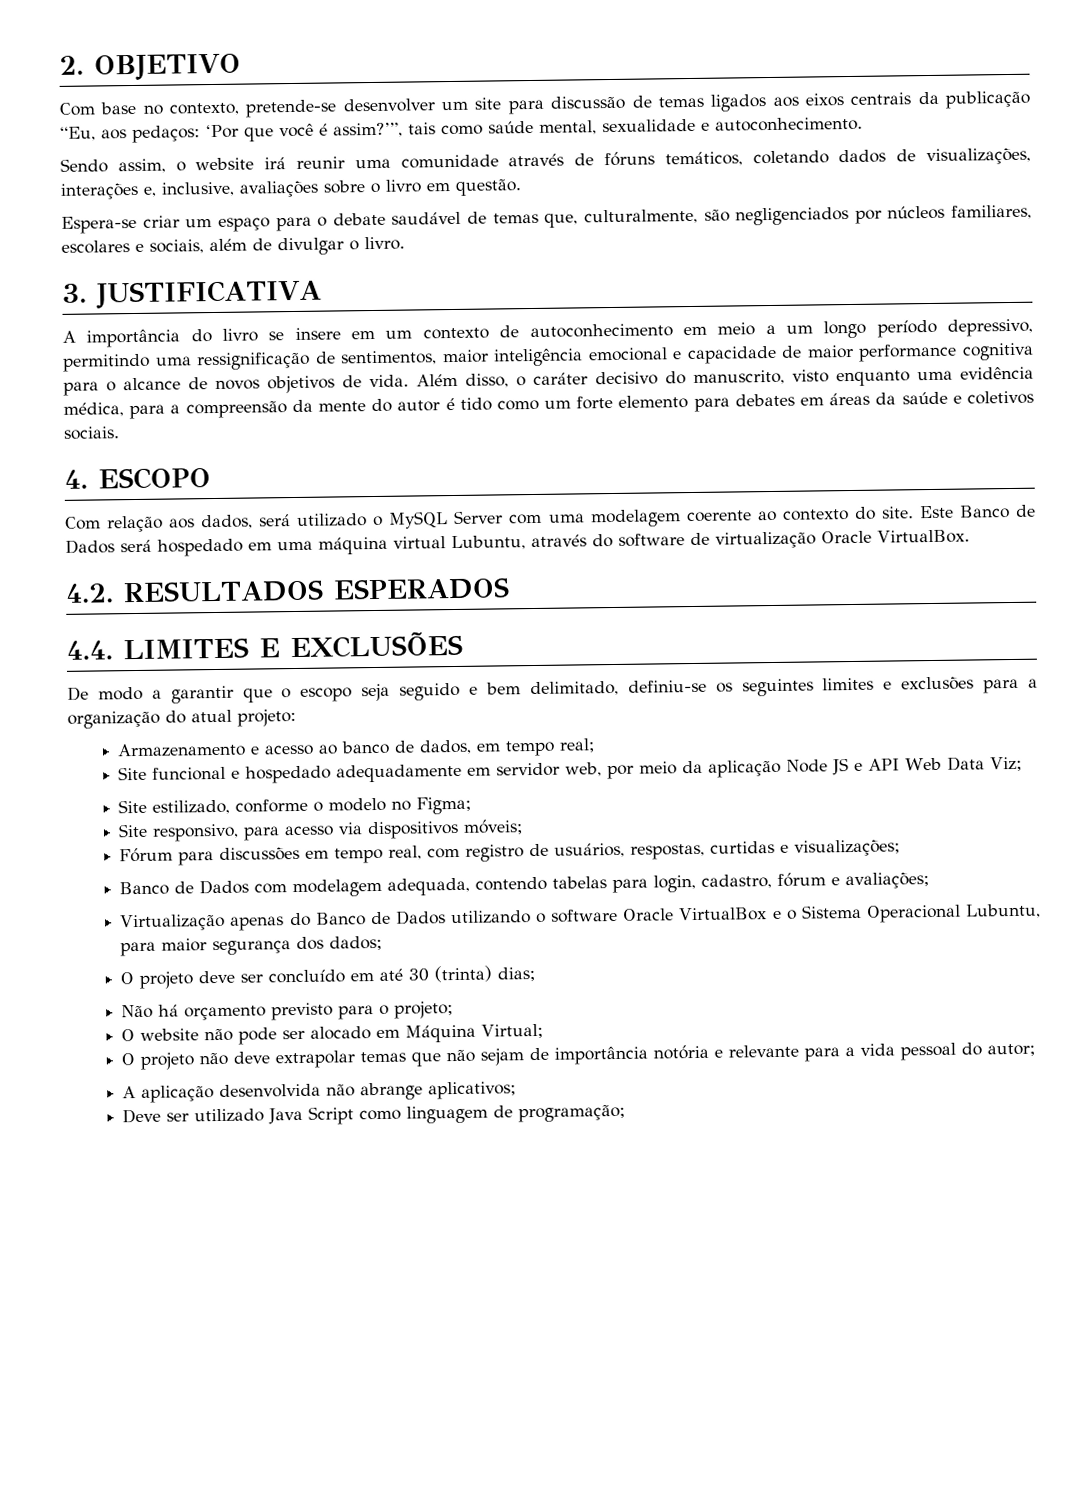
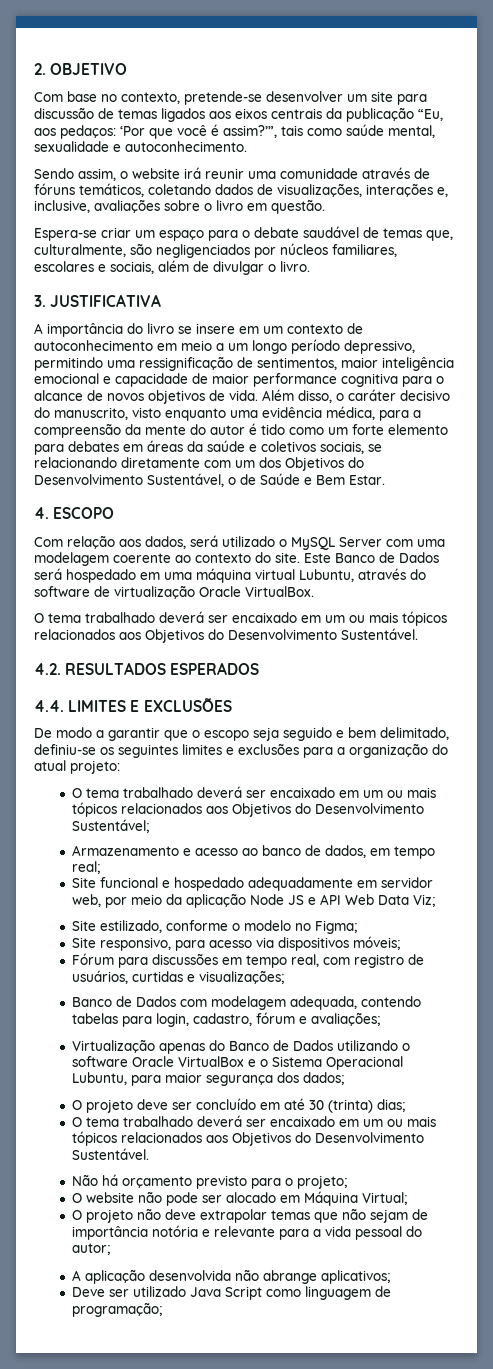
[63,426,120,440] sociais. -> [320,441,382,454] [34,457,364,471] [34,473,385,487] sociais, se relacionando diretamente com um dos Objetivos do Desenvolvimento Sustentável, o de Saúde e Bem Estar.
(970, 536) none -> [34,611,447,626] [34,628,418,643] // O tema trabalhado deverá ser encaixado em um ou mais tópicos relacionados aos Objetivos do Desenvolvimento Sustentável.
(296, 718) none -> [71,786,436,798] [71,802,424,817] [71,819,149,833] // O tema trabalhado deverá ser encaixado em um ou mais tópicos relacionados aos Objetivos do Desenvolvimento Sustentável;
[630,843,706,860] respostas, -> (128, 977) none
(536, 974) none -> [71,1115,436,1127] [71,1131,424,1146] [71,1148,149,1160] // O tema trabalhado deverá ser encaixado em um ou mais tópicos relacionados aos Objetivos do Desenvolvimento Sustentável.

